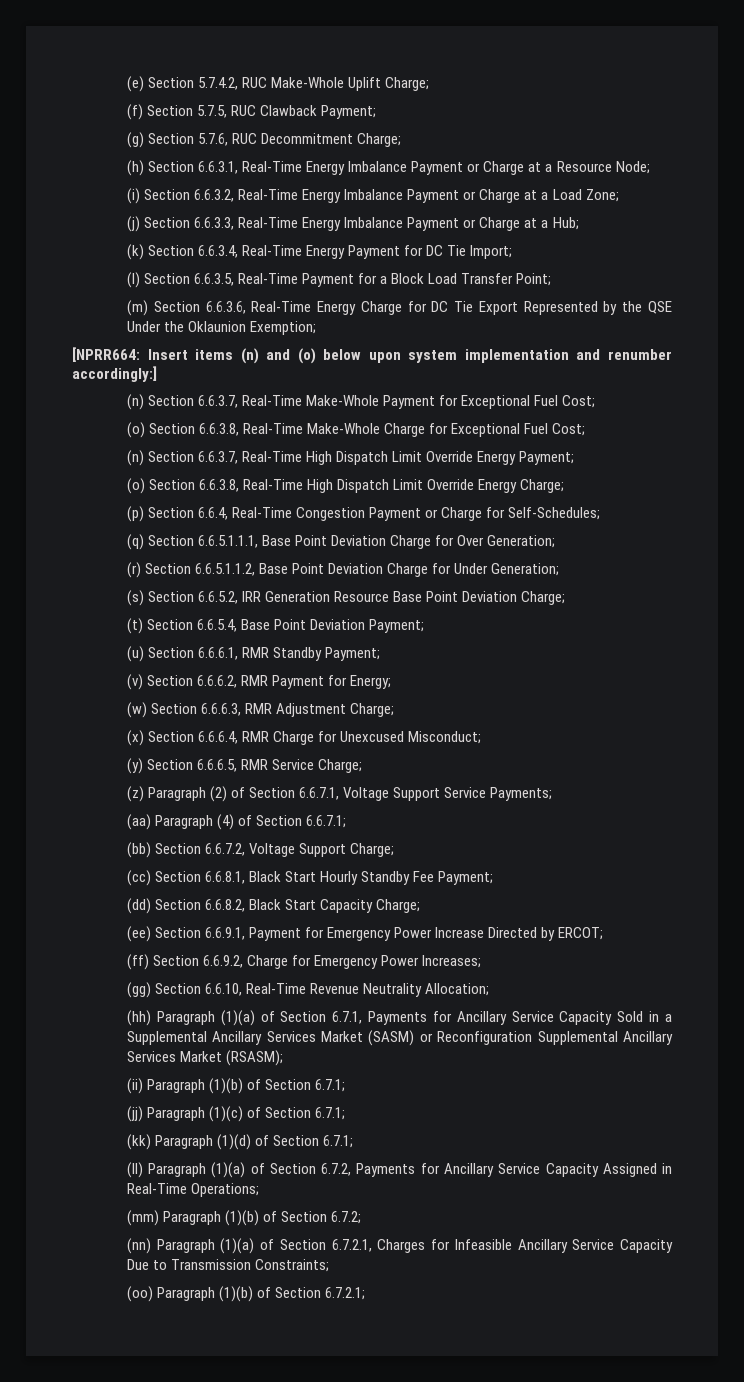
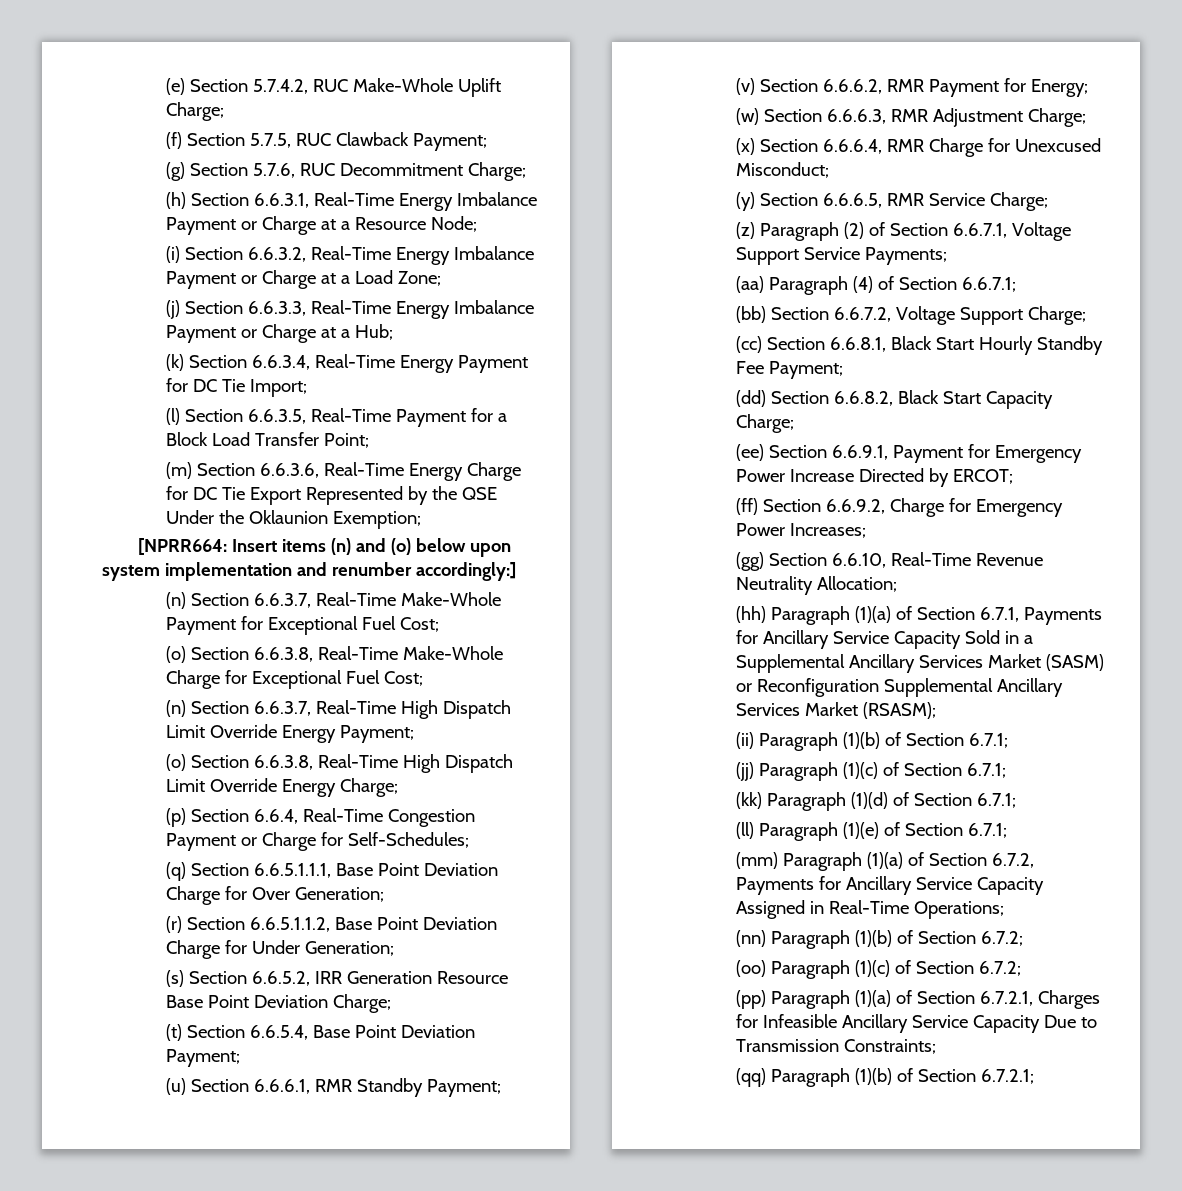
(207, 1170) none -> [843,822,1008,839] [736,852,863,871] (1)(e) of Section 6.7.1; // (mm) Paragraph
[126,1210,159,1226] (mm) -> [736,930,767,947] (nn)
[126,1238,151,1254] (nn) -> [736,960,1022,979] [736,990,767,1009] (oo) Paragraph (1)(c) of Section 6.7.2; // (pp)
[126,1286,153,1302] (oo) -> [736,1068,767,1087] (qq)

